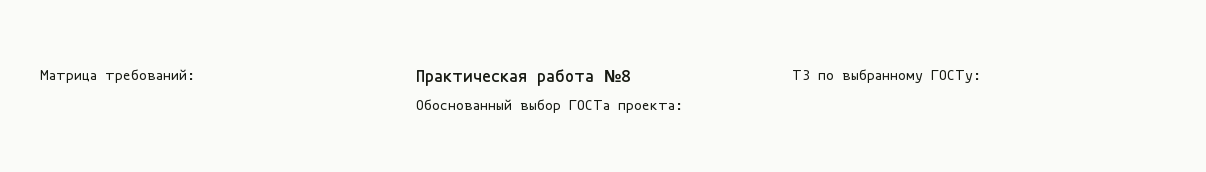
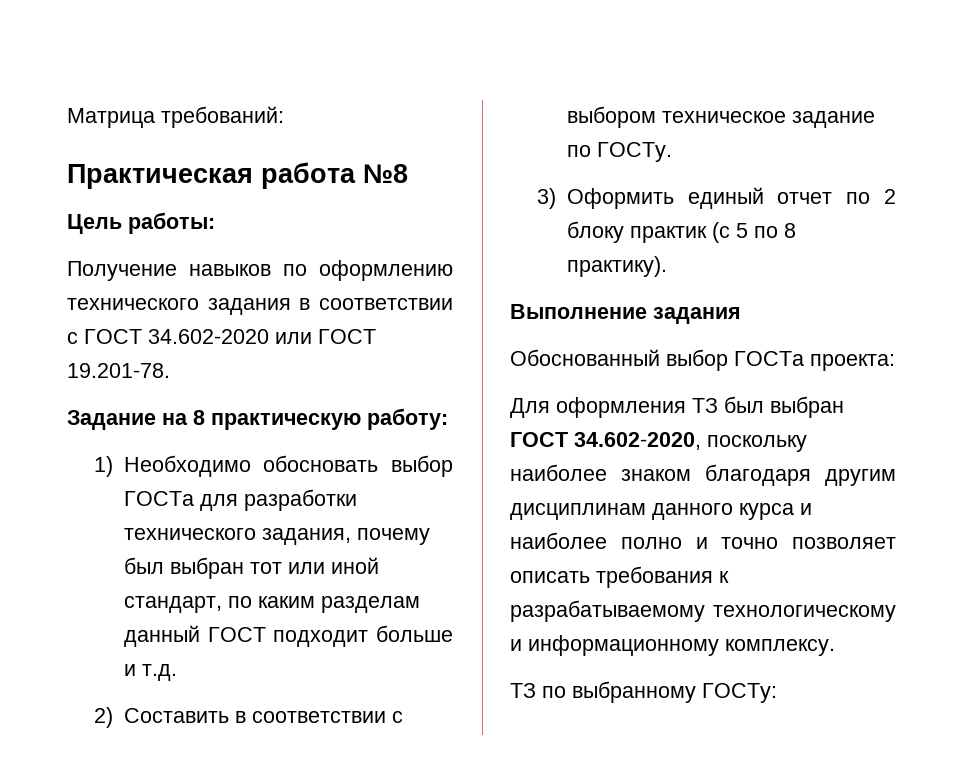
[416,99,683,113] Обоснованный выбор ГОСТа проекта: -> [67,212,215,234] [67,260,453,281] [67,298,453,315] [67,329,376,344] [67,363,170,378] [67,408,448,430] [94,455,453,477] [123,489,357,511] [123,528,430,545] [123,557,379,579] [123,596,420,613] [123,625,453,647] [123,664,177,681] [94,707,403,728] [566,106,875,128] [566,142,672,162] [537,187,896,209] [566,221,796,243] [566,256,667,277] [510,304,741,324] [510,349,895,371] [510,396,844,418] [510,432,807,452] [510,464,896,486] [510,503,812,520] [510,532,896,549] [510,566,729,588] [510,600,896,622] [510,635,835,656] Цель работы: // Получение навыков по оформлению технического задания в соответствии с ГОСТ 34.602-2020 или ГОСТ 19.201-78. // Задание на 8 практическую работу: // 1) Необходимо обосновать выбор ГОСТа для разработки технического задания, почему был выбран тот или иной стандарт, по каким разделам данный ГОСТ подходит больше и т.д. // 2) Составить в соответствии с выбором техническое задание по ГОСТу. // 3) Оформить единый отчет по 2 блоку практик (с 5 по 8 практику). // Выполнение задания // Обоснованный выбор ГОСТа проекта: // Для оформления ТЗ был выбран ГОСТ 34.602-2020, поскольку наиболее знаком благодаря другим дисциплинам данного курса и наиболее полно и точно позволяет описать требования к разрабатываемому технологическому и информационному комплексу.

